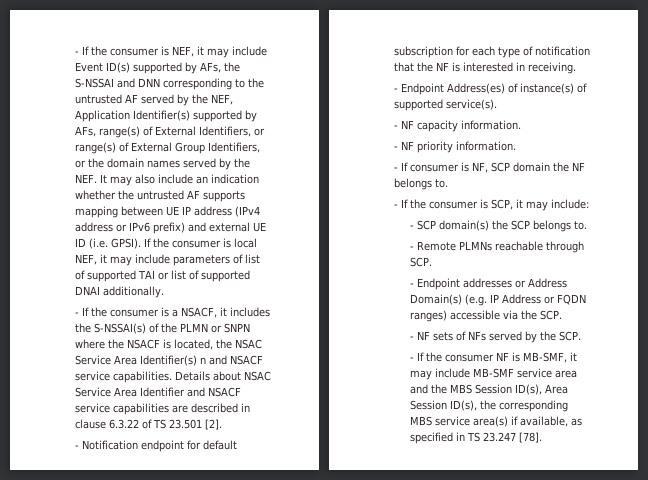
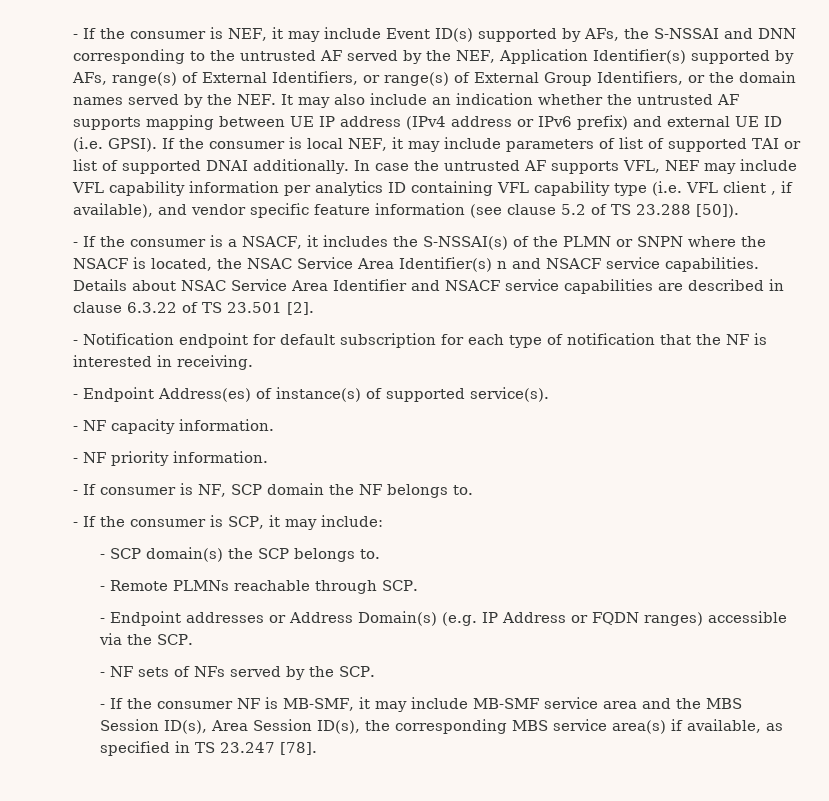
(164, 292) none -> [353,159,797,174] [71,181,793,196] [72,203,739,218] In case the untrusted AF supports VFL, NEF may include VFL capability information per analytics ID containing VFL capability type (i.e. VFL client , if available), and vendor specific feature information (see clause 5.2 of TS 23.288 [50]).

